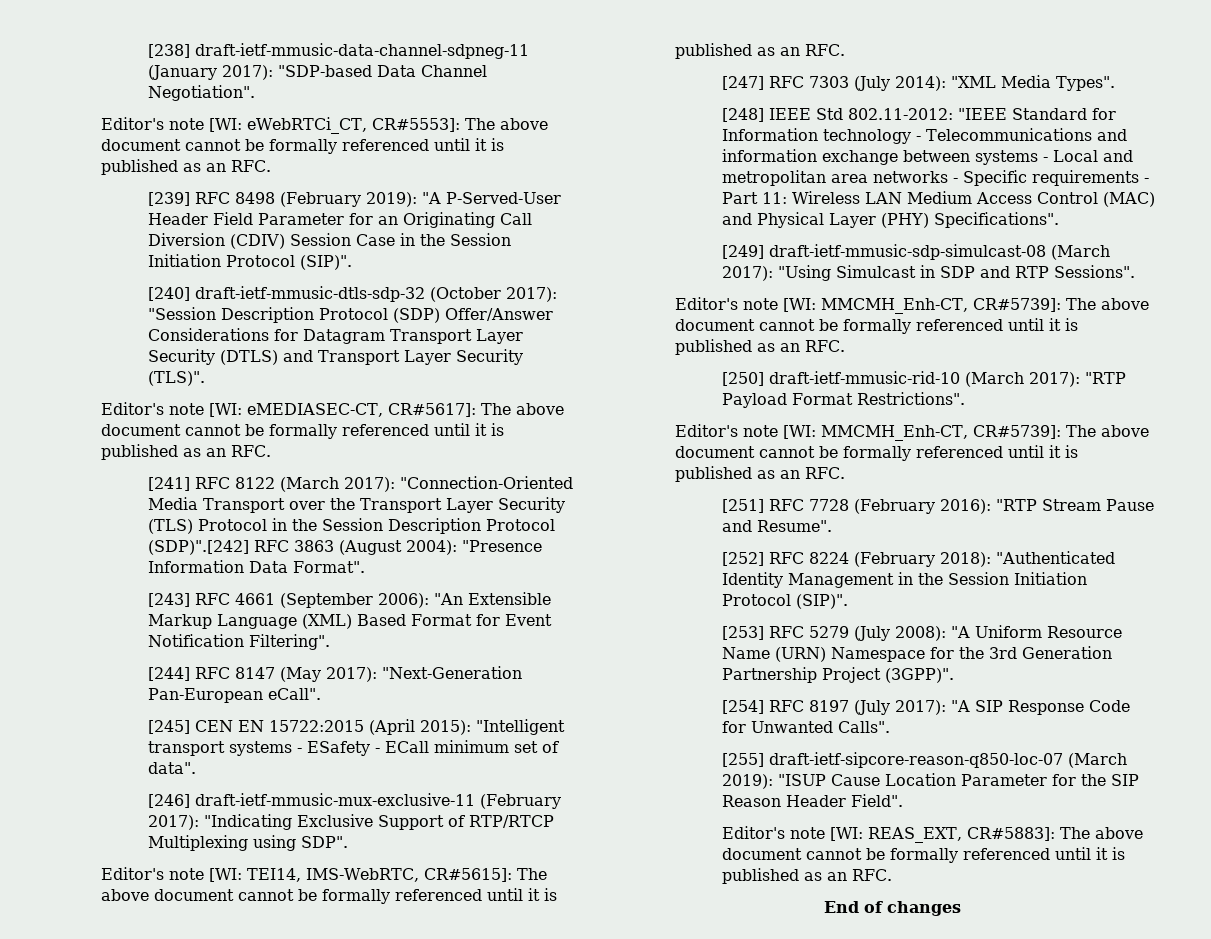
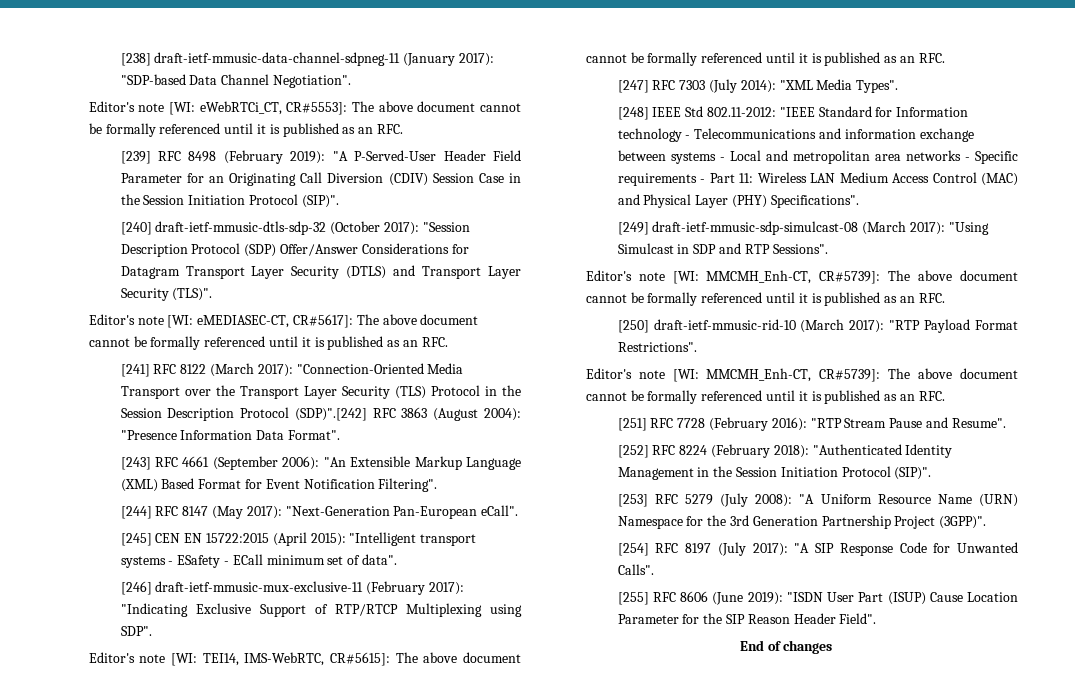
[768,752,1127,768] [721,774,826,789] draft-ietf-sipcore-reason-q850-loc-07 (March 2019): "ISUP -> [652,591,926,605] RFC 8606 (June 2019): "ISDN User Part (ISUP)
[721,826,1143,843] [721,847,1125,863] [721,868,892,884] // Editor's note [WI: REAS_EXT, CR#5883]: The above document cannot be formally referenced until it is published as an RFC. -> (877, 618) none

